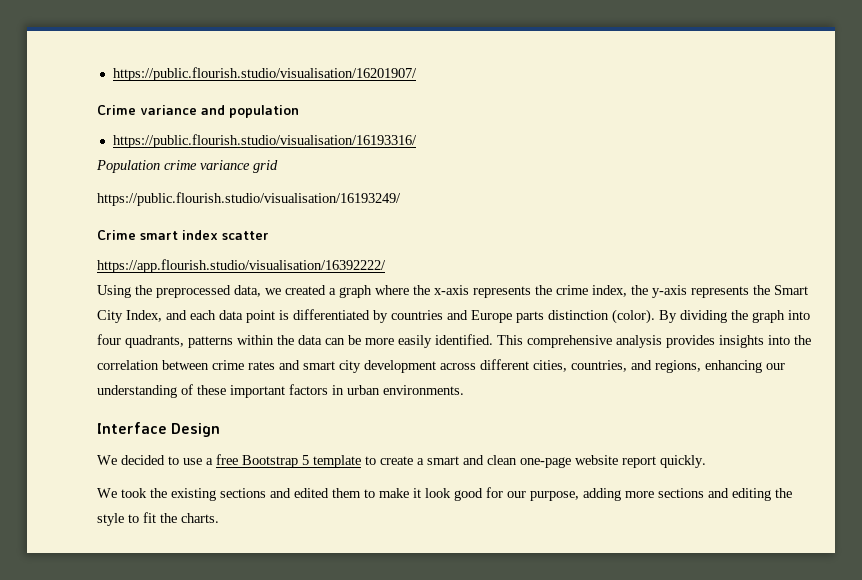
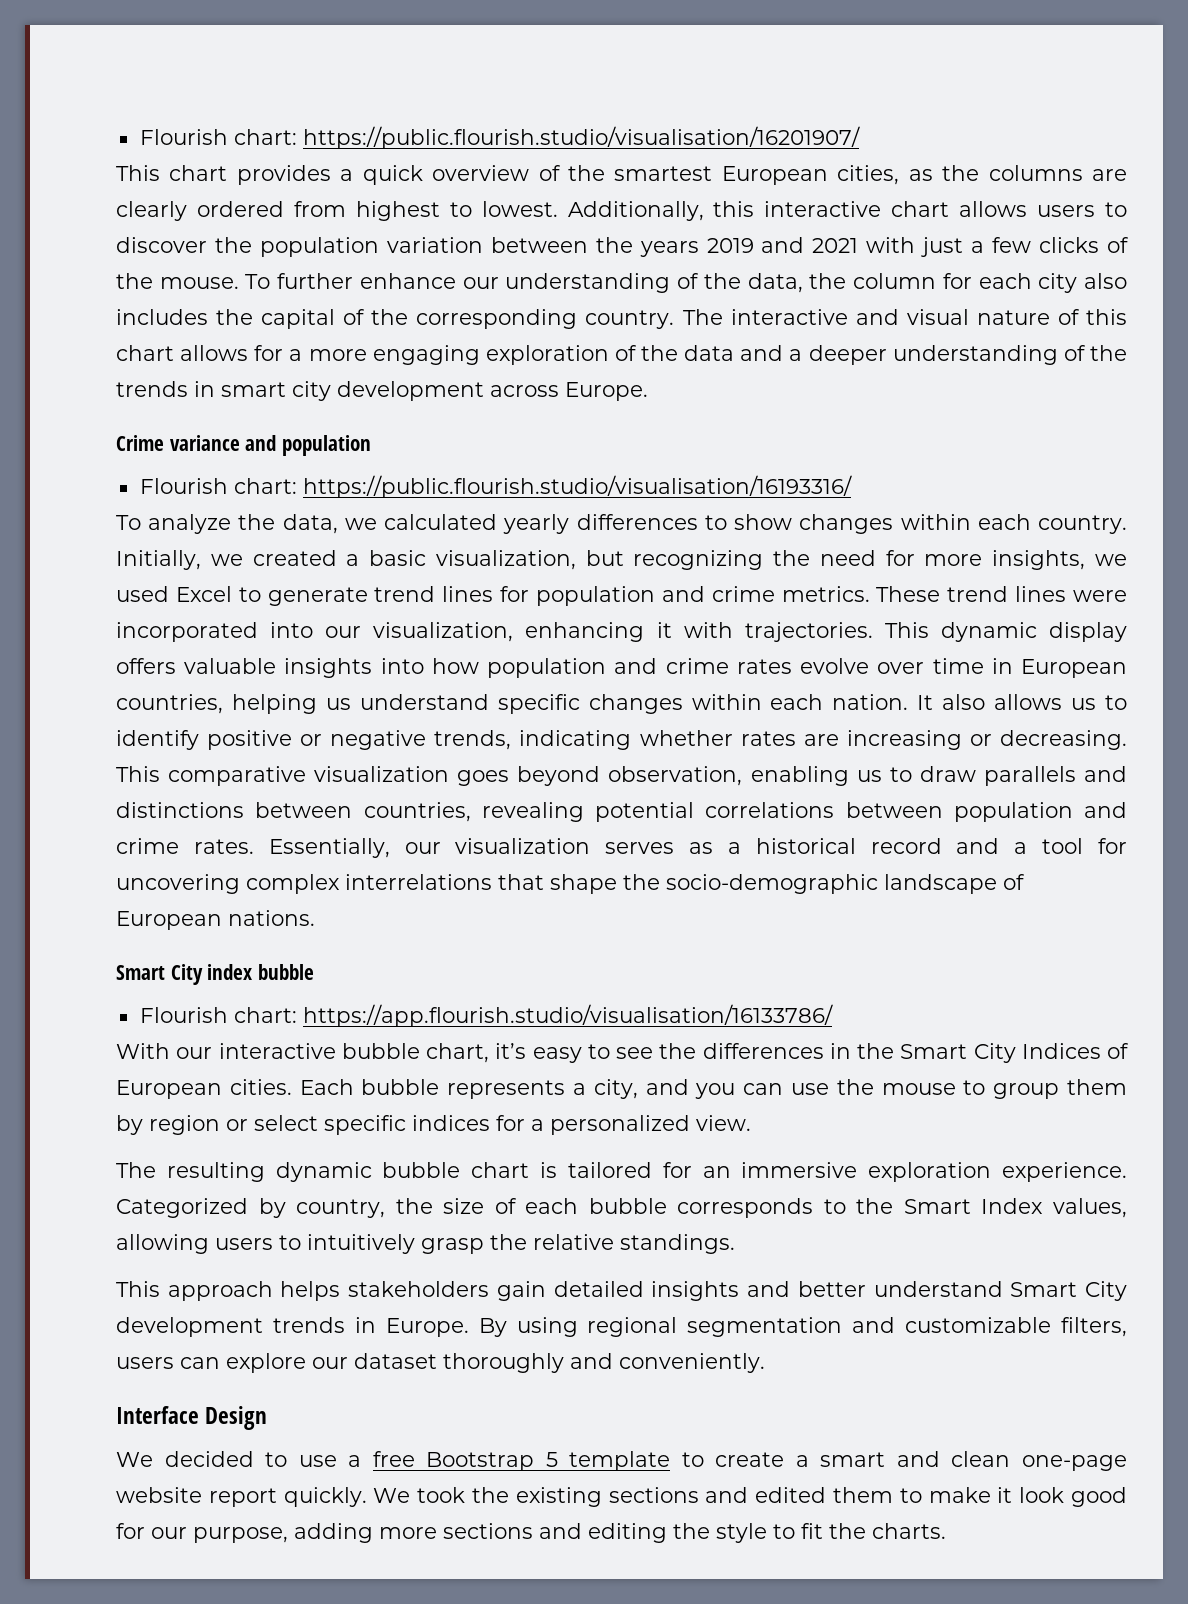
(112, 74) none -> [139,129,297,145] Flourish chart:
(417, 74) none -> [116,165,1127,185] [116,201,1127,221] [116,237,1129,257] [116,273,1127,293] [116,309,1127,329] [116,345,1127,365] [116,381,648,401] // This chart provides a quick overview of the smartest European cities, as the columns are clearly ordered from highest to lowest. Additionally, this interactive chart allows users to discover the population variation between the years 2019 and 2021 with just a few clicks of the mouse. To further enhance our understanding of the data, the column for each city also includes the capital of the corresponding country. The interactive and visual nature of this chart allows for a more engaging exploration of the data and a deeper understanding of the trends in smart city development across Europe.
(299, 111) none -> [139,478,297,494] Flourish chart:
[96,160,278,173] [97,192,401,206] [97,230,269,240] [97,259,386,273] [97,285,808,298] [97,309,810,324] [97,334,811,348] [97,359,785,373] [97,384,464,398] Population crime variance grid // https://public.flourish.studio/visualisation/16193249/ // Crime smart index scatter // https://app.flourish.studio/visualisation/16392222/ // Using the preprocessed data, we created a graph where the x-axis represents the crime index, the y-axis represents the Smart City Index, and each data point is differentiated by countries and Europe parts distinction (color). By dividing the graph into four quadrants, patterns within the data can be more easily identified. This comprehensive analysis provides insights into the correlation between crime rates and smart city development across different cities, countries, and regions, enhancing our understanding of these important factors in urban environments. -> [116,514,1128,534] [116,550,1127,570] [116,586,1128,606] [116,622,1128,642] [116,658,1128,678] [116,694,1127,714] [116,730,1127,750] [116,766,1127,786] [116,802,1127,822] [116,838,1127,858] [116,874,1025,894] [116,910,315,930] [116,964,315,985] [139,1004,833,1027] [116,1043,1129,1063] [116,1079,1127,1099] [116,1115,751,1135] [116,1162,1128,1182] [116,1198,1127,1218] [116,1234,735,1254] [116,1281,1127,1301] [116,1317,1127,1337] [116,1353,765,1373] To analyze the data, we calculated yearly differences to show changes within each country. Initially, we created a basic visualization, but recognizing the need for more insights, we used Excel to generate trend lines for population and crime metrics. These trend lines were incorporated into our visualization, enhancing it with trajectories. This dynamic display offers valuable insights into how population and crime rates evolve over time in European countries, helping us understand specific changes within each nation. It also allows us to identify positive or negative trends, indicating whether rates are increasing or decreasing. This comparative visualization goes beyond observation, enabling us to draw parallels and distinctions between countries, revealing potential correlations between population and crime rates. Essentially, our visualization serves as a historical record and a tool for uncovering complex interrelations that shape the socio-demographic landscape of European nations. // Smart City index bubble // Flourish chart: https://app.flourish.studio/visualisation/16133786/ // With our interactive bubble chart, it’s easy to see the differences in the Smart City Indices of European cities. Each bubble represents a city, and you can use the mouse to group them by region or select specific indices for a personalized view. // The resulting dynamic bubble chart is tailored for an immersive exploration experience. Categorized by country, the size of each bubble corresponds to the Smart Index values, allowing users to intuitively grasp the relative standings. // This approach helps stakeholders gain detailed insights and better understand Smart City development trends in Europe. By using regional segmentation and customizable filters, users can explore our dataset thoroughly and conveniently.
(706, 461) // -> (367, 1497) none

